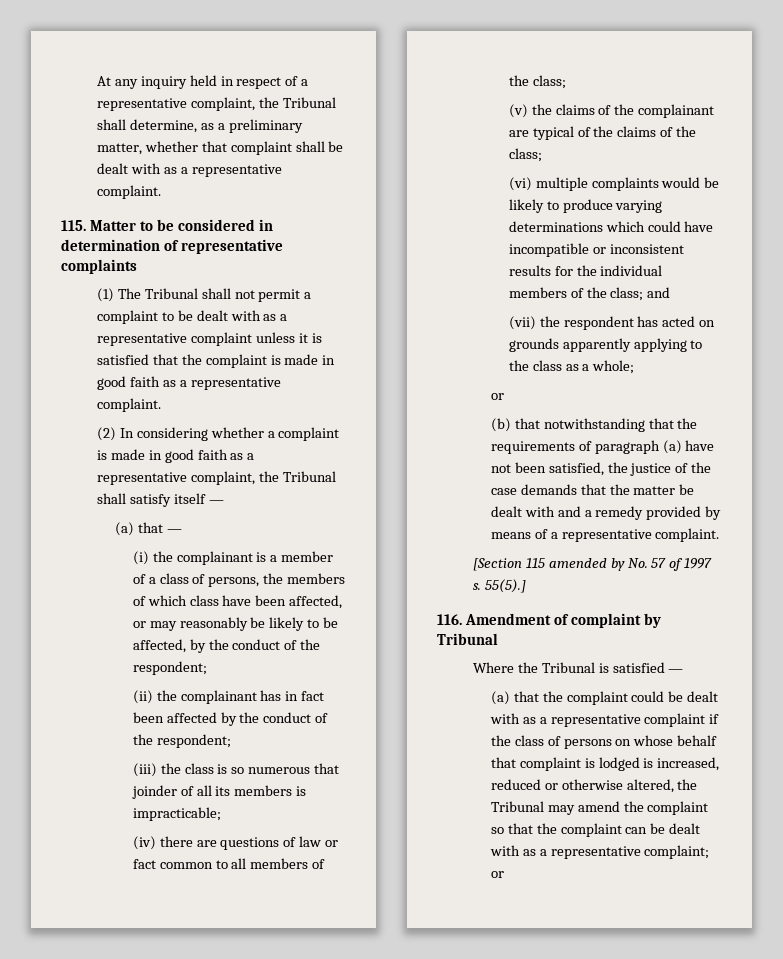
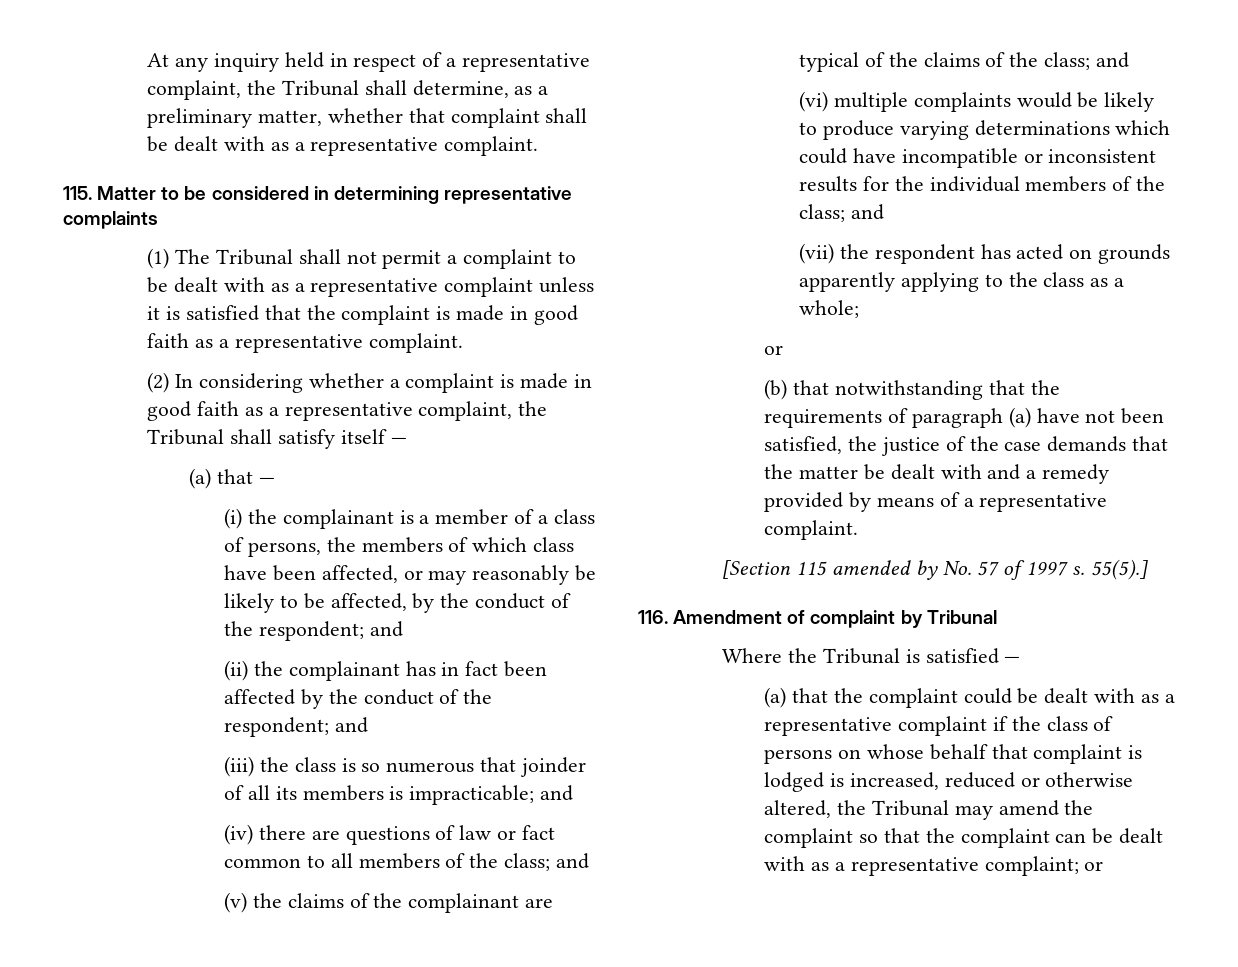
[61,239,179,251] determination of -> [333,186,439,204] determining
(207, 668) none -> [369,621,403,637] and
(231, 741) none -> [334,717,368,733] and
(221, 814) none -> [539,785,573,801] and
(566, 82) none -> [555,853,589,869] and
(542, 155) none -> [1095,52,1129,68] and

